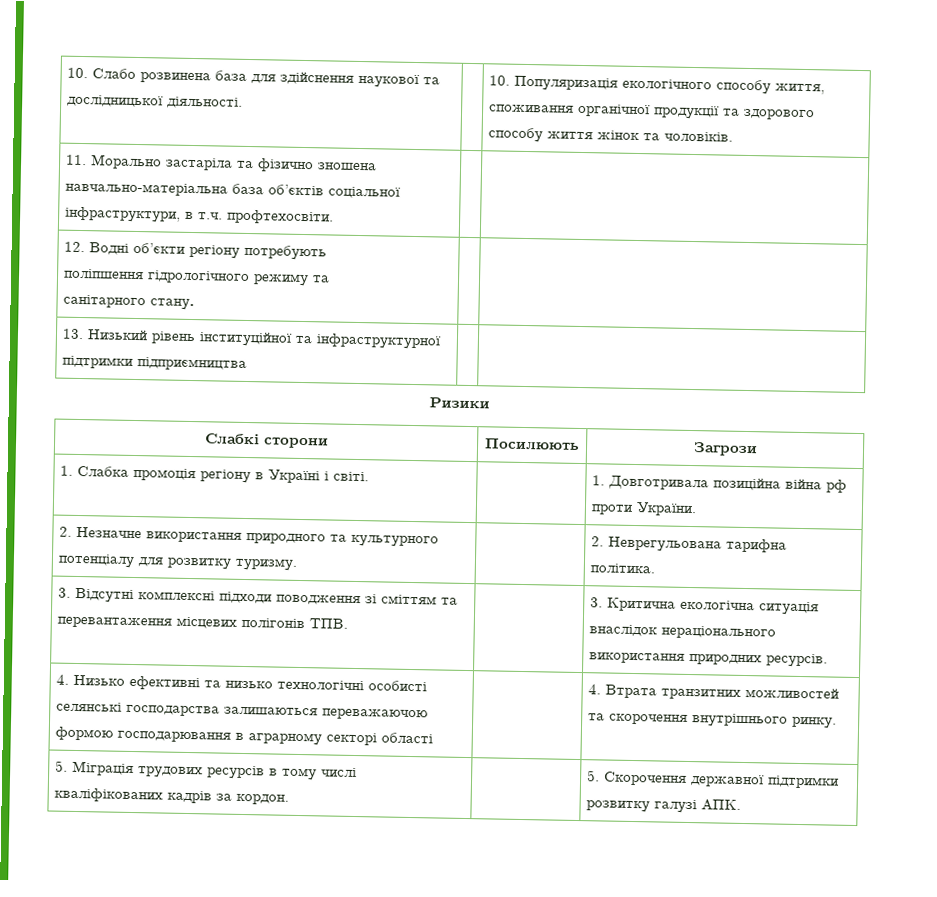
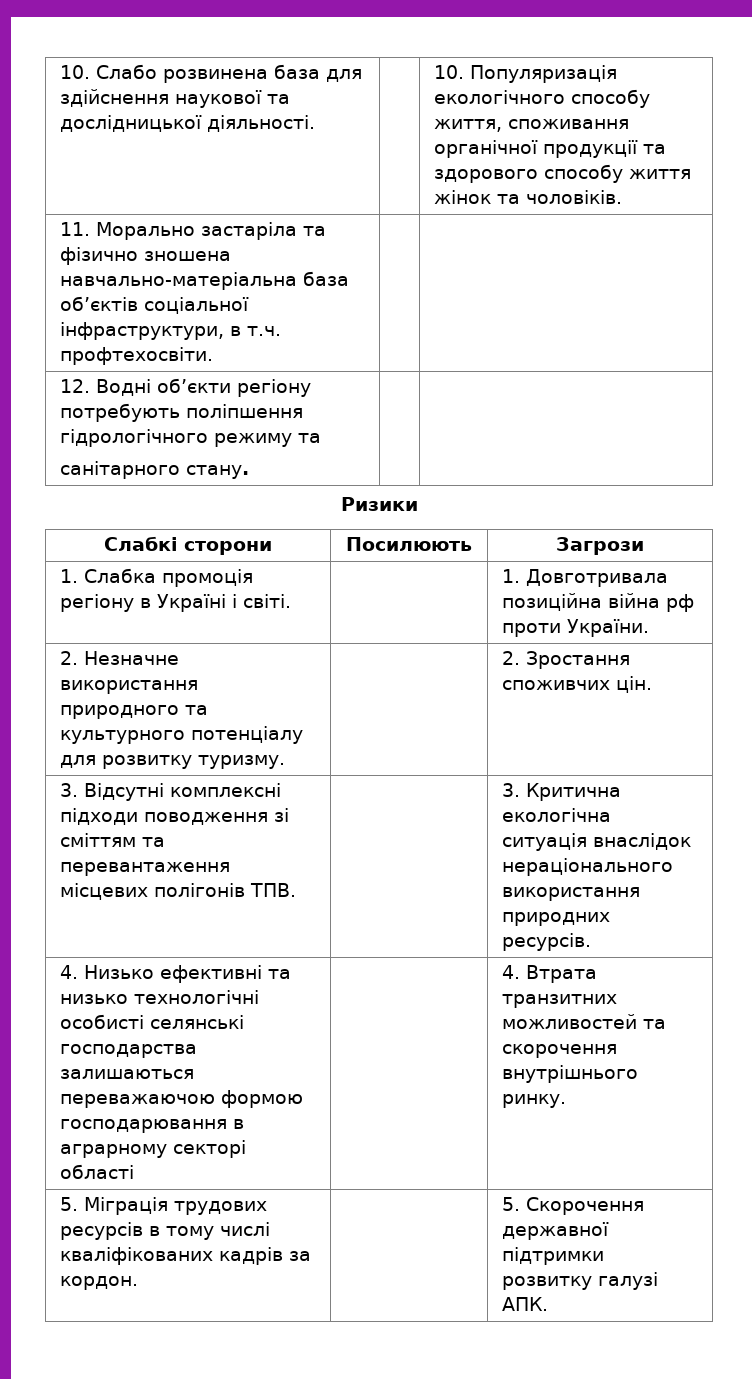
(328, 252) // -> (181, 412) none
[62,328,443,350] [62,355,248,372] // 13. Низький рівень інституційної та інфраструктурної підтримки підприємництва | | -> (250, 472) none
[608,536,788,553] [590,563,656,574] Неврегульована тарифна політика. -> [526,651,631,669] [502,676,653,693] Зростання споживчих цін.

